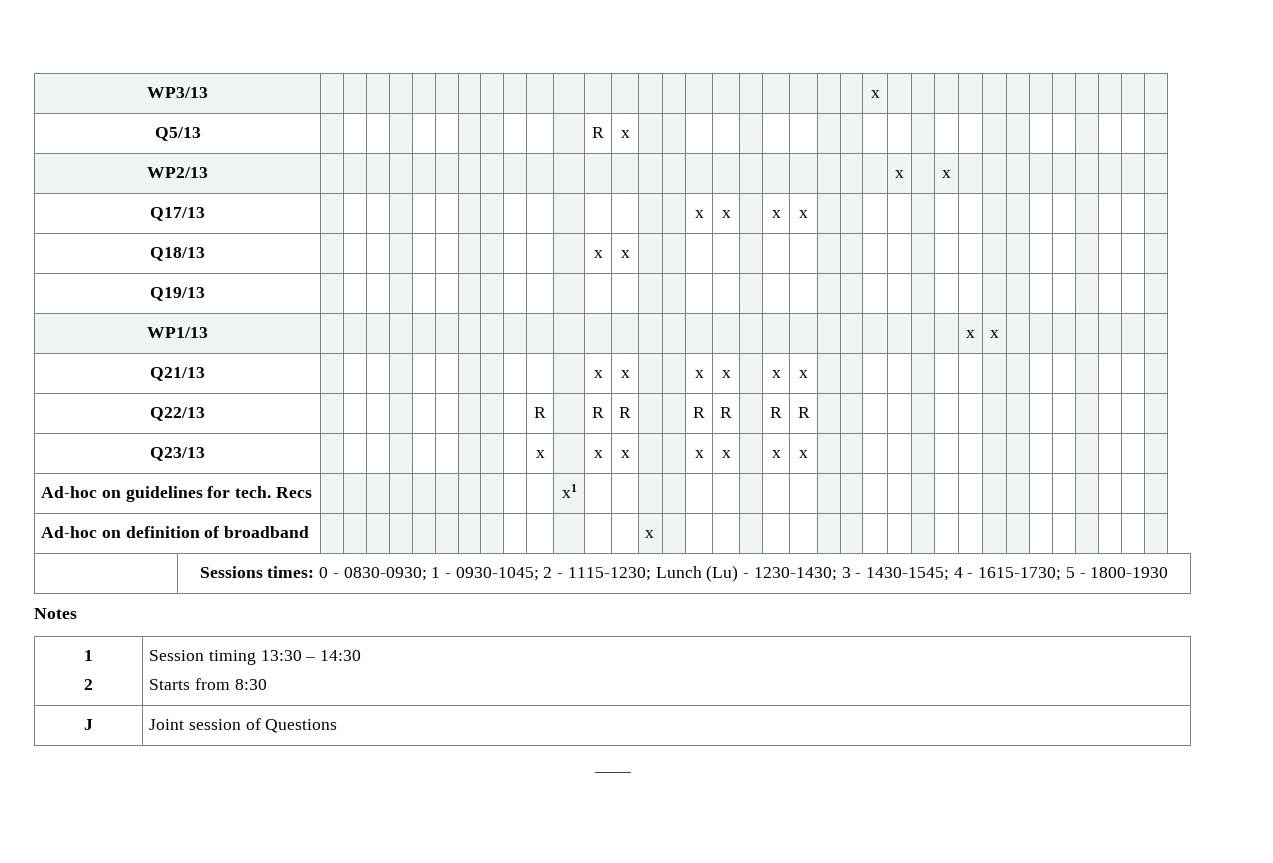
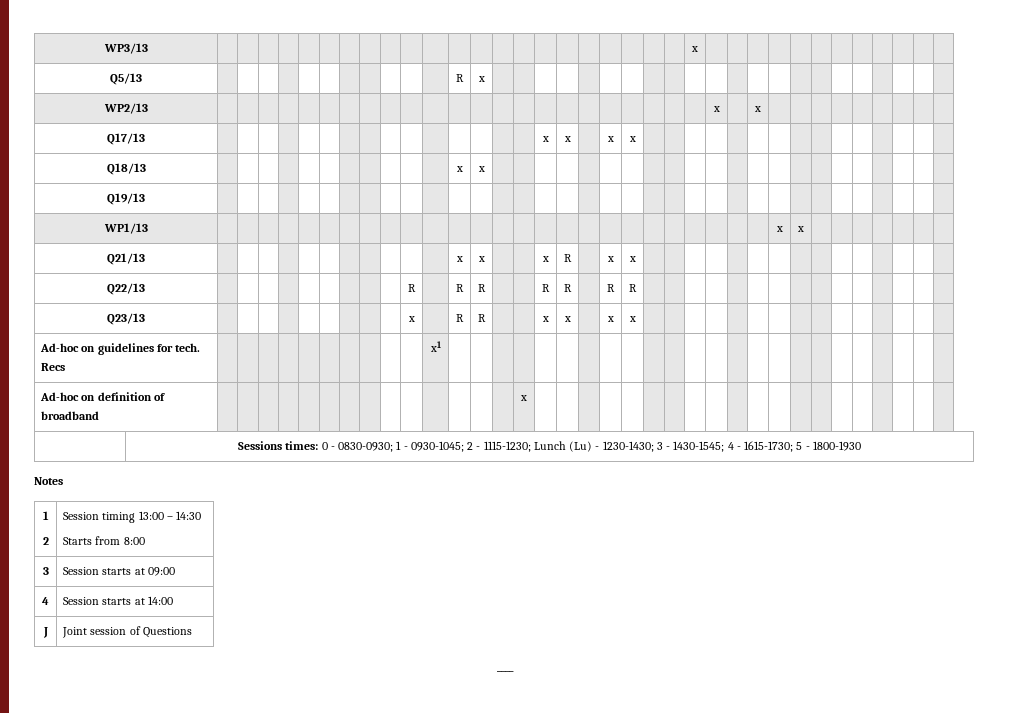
[721,370,731,378] x -> [564,254,572,262] R
[593,450,603,458] [620,450,630,458] x | x -> [456,314,464,322] [478,314,486,322] R | R
[645,530,655,538] x | | | | | | | | | | | | | | | | | | | | | -> [520,395,527,401] | x | | | | | | | | | | | | | | | | | | | |
[260,650,302,661] 13:30 -> [138,511,164,520] 13:00
[234,679,267,690] 8:30 -> [123,537,145,545] [42,567,49,575] [63,567,175,576] [42,597,49,605] [63,596,173,605] 8:00 // 3 | Session starts at 09:00 // 4 | Session starts at 14:00

